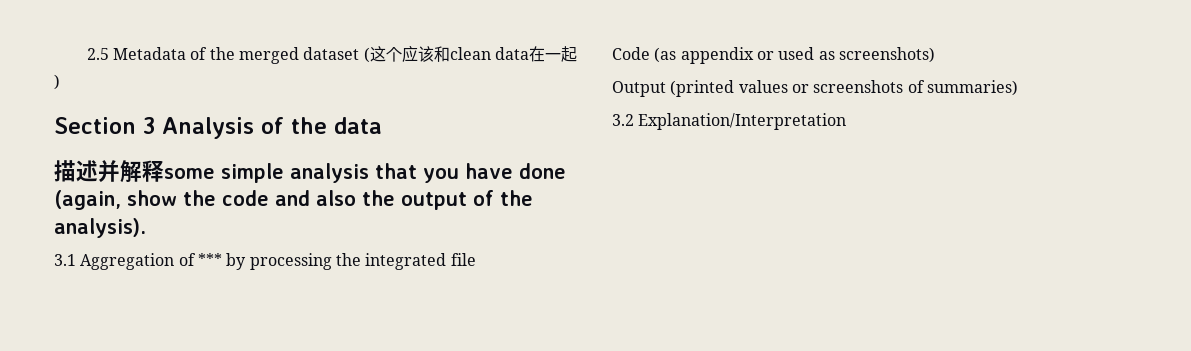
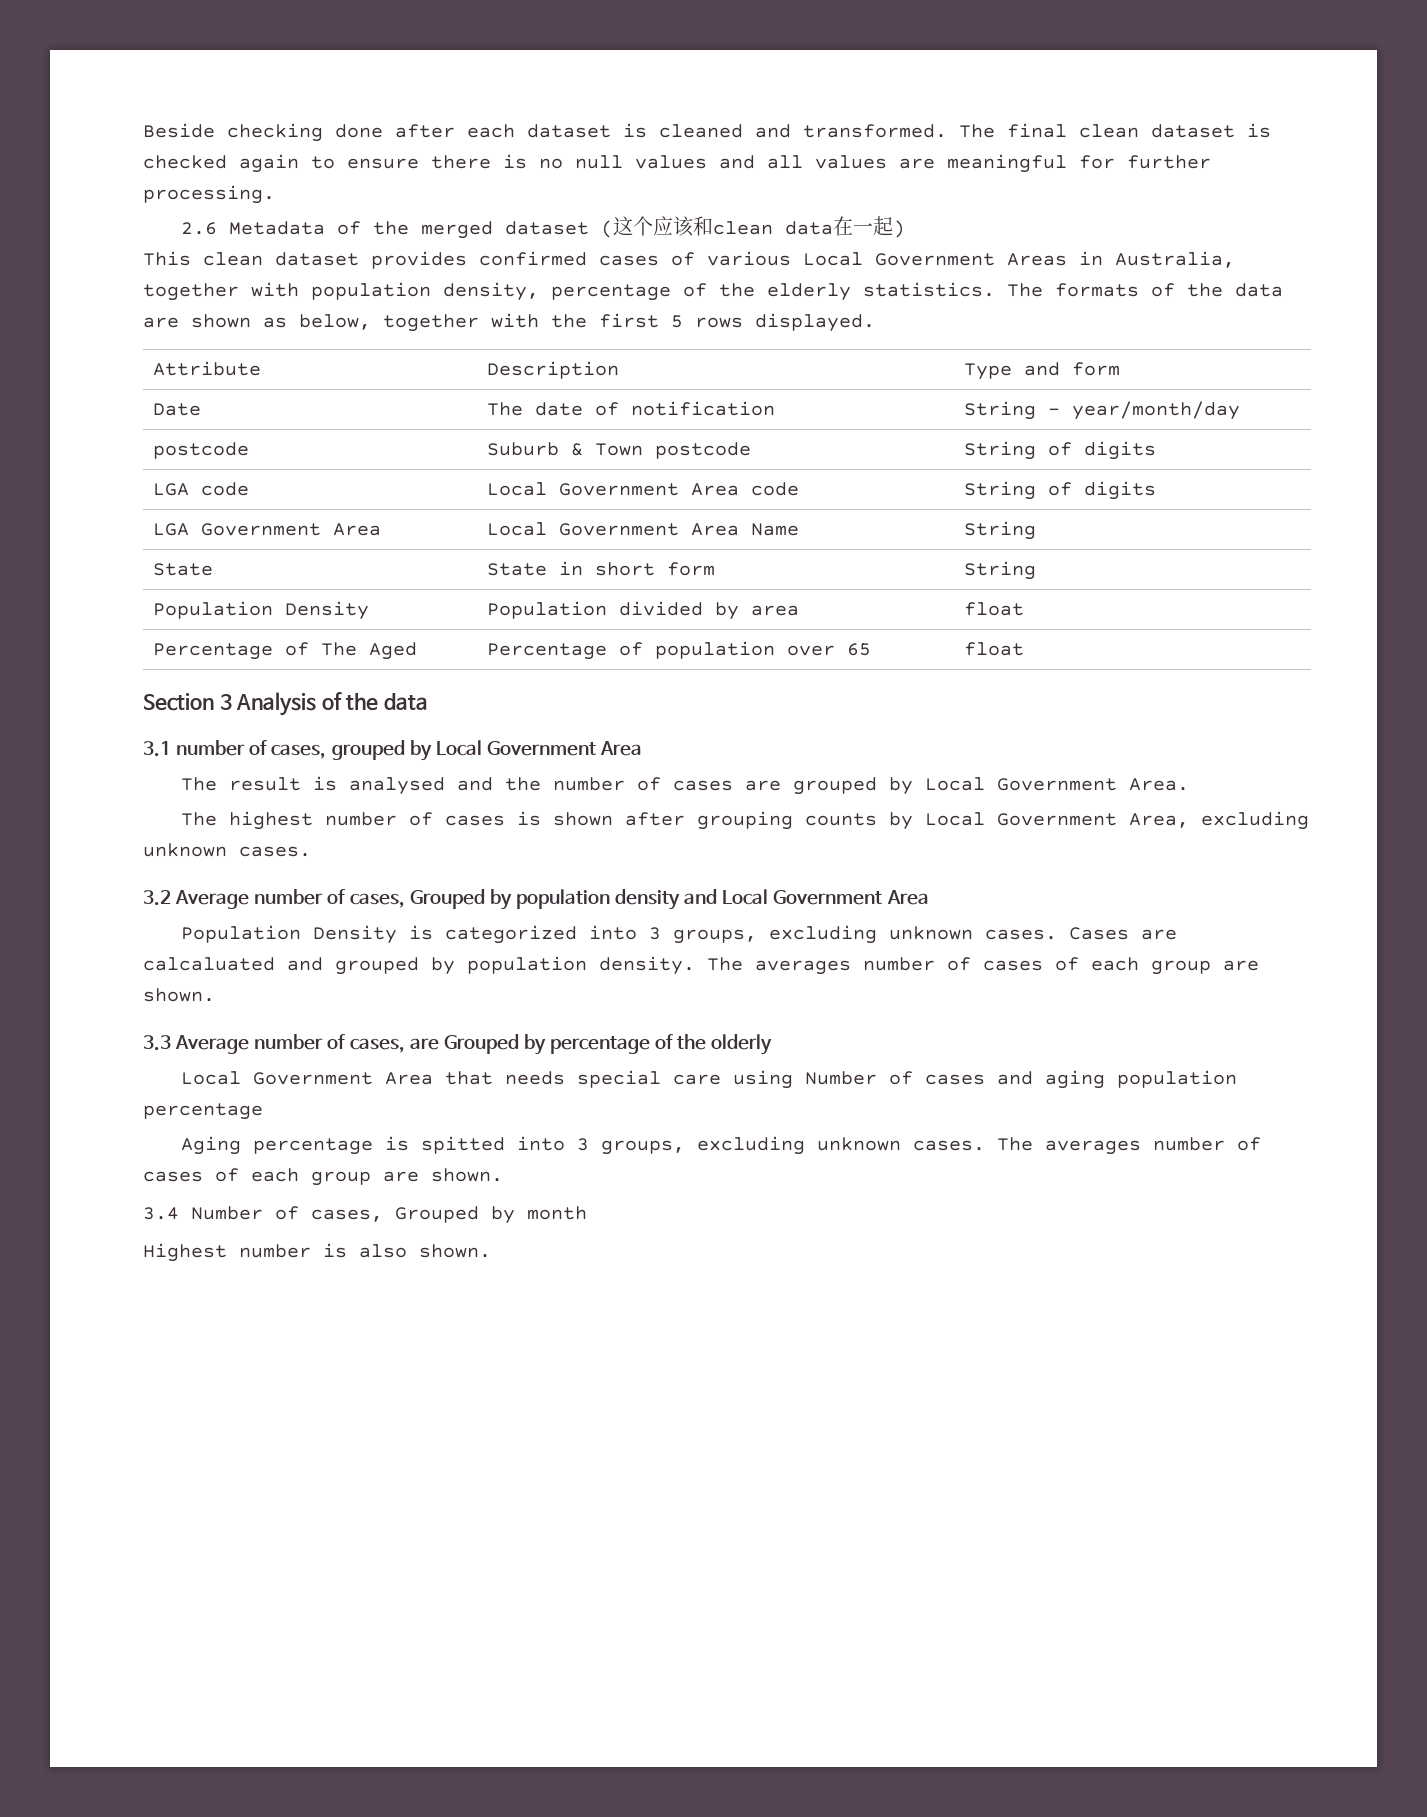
[86,48,109,60] 2.5 -> [143,123,1271,142] [143,154,1211,173] [143,185,275,204] [181,222,218,235] Beside checking done after each dataset is cleaned and transformed. The final clean dataset is checked again to ensure there is no null values and all values are meaningful for further processing. // 2.6
(60, 82) none -> [143,251,1235,269] [143,282,1283,301] [143,313,875,332] [153,361,262,376] [487,361,620,379] [964,362,1121,380] [153,403,202,416] [487,401,776,416] [964,401,1241,420] [153,442,250,459] [487,442,752,459] [964,441,1157,460] [153,482,250,496] [487,482,800,496] [964,481,1157,500] [153,523,382,536] [487,522,800,536] [964,521,1037,540] [153,563,214,576] [487,561,716,576] [964,561,1037,580] [153,601,370,620] [487,601,800,620] [964,602,1025,616] [153,642,418,660] [487,641,872,660] [964,642,1025,656] // This clean dataset provides confirmed cases of various Local Government Areas in Australia, together with population density, percentage of the elderly statistics. The formats of the data are shown as below, together with the first 5 rows displayed. // Attribute | Description | Type and form // Date | The date of notification | String – year/month/day // postcode | Suburb & Town postcode | String of digits // LGA code | Local Government Area code | String of digits // LGA Government Area | Local Government Area Name | String // State | State in short form | String // Population Density | Population divided by area | float // Percentage of The Aged | Percentage of population over 65 | float
[54,160,566,183] [54,190,533,210] [54,218,146,238] [54,253,476,270] [612,47,935,64] [612,80,1018,97] [612,113,847,130] 描述并解释some simple analysis that you have done (again, show the code and also the output of the analysis). // 3.1 Aggregation of *** by processing the integrated file // Code (as appendix or used as screenshots) // Output (printed values or screenshots of summaries) // 3.2 Explanation/Interpretation -> [143,740,643,761] [181,776,1190,795] [181,811,1310,830] [143,843,311,857] [143,889,929,910] [181,925,1178,944] [143,956,1259,975] [143,988,215,1002] [143,1034,773,1055] [181,1070,1238,1089] [143,1103,263,1120] [181,1136,1262,1155] [143,1168,503,1186] [143,1206,587,1224] [143,1243,491,1262] 3.1 number of cases, grouped by Local Government Area // The result is analysed and the number of cases are grouped by Local Government Area. // The highest number of cases is shown after grouping counts by Local Government Area, excluding unknown cases. // 3.2 Average number of cases, Grouped by population density and Local Government Area // Population Density is categorized into 3 groups, excluding unknown cases. Cases are calcaluated and grouped by population density. The averages number of cases of each group are shown. // 3.3 Average number of cases, are Grouped by percentage of the olderly // Local Government Area that needs special care using Number of cases and aging population percentage // Aging percentage is spitted into 3 groups, excluding unknown cases. The averages number of cases of each group are shown. // 3.4 Number of cases, Grouped by month // Highest number is also shown.

